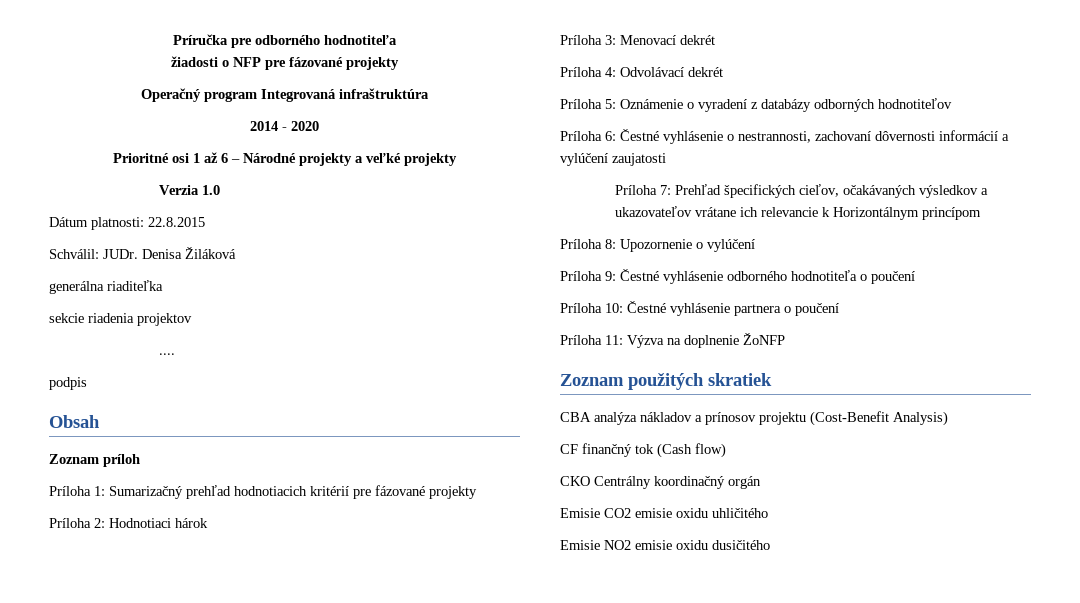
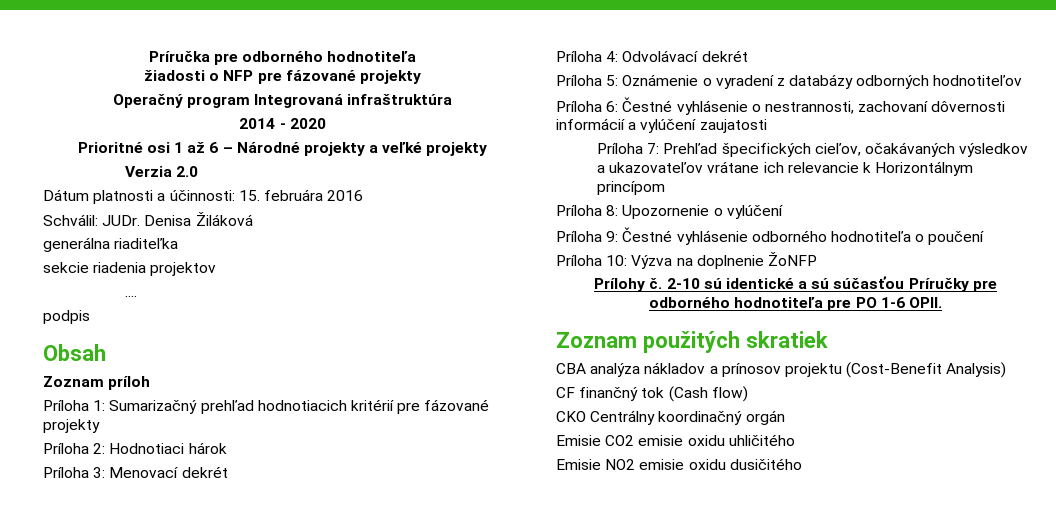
[201,185,220,195] 1.0 -> [176,166,199,177] 2.0
[91,217,205,230] platnosti: 22.8.2015 -> [93,189,364,204] platnosti a účinnosti: 15. februára 2016
[627,301,839,316] [560,333,785,348] Čestné vyhlásenie partnera o poučení // Príloha 11: Výzva na doplnenie ŽoNFP -> [631,252,817,269] [594,276,997,292] [649,297,942,311] Výzva na doplnenie ŽoNFP // Prílohy č. 2-10 sú identické a sú súčasťou Príručky pre odborného hodnotiteľa pre PO 1-6 OPII.

